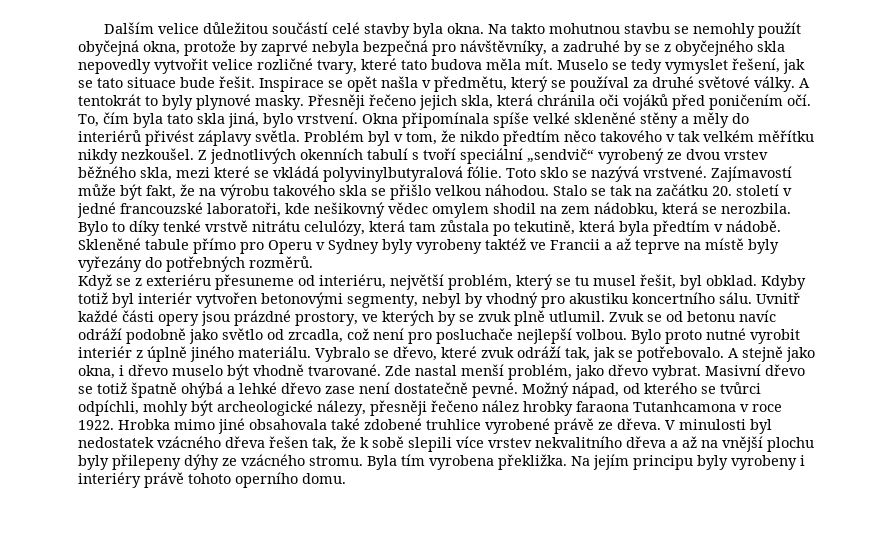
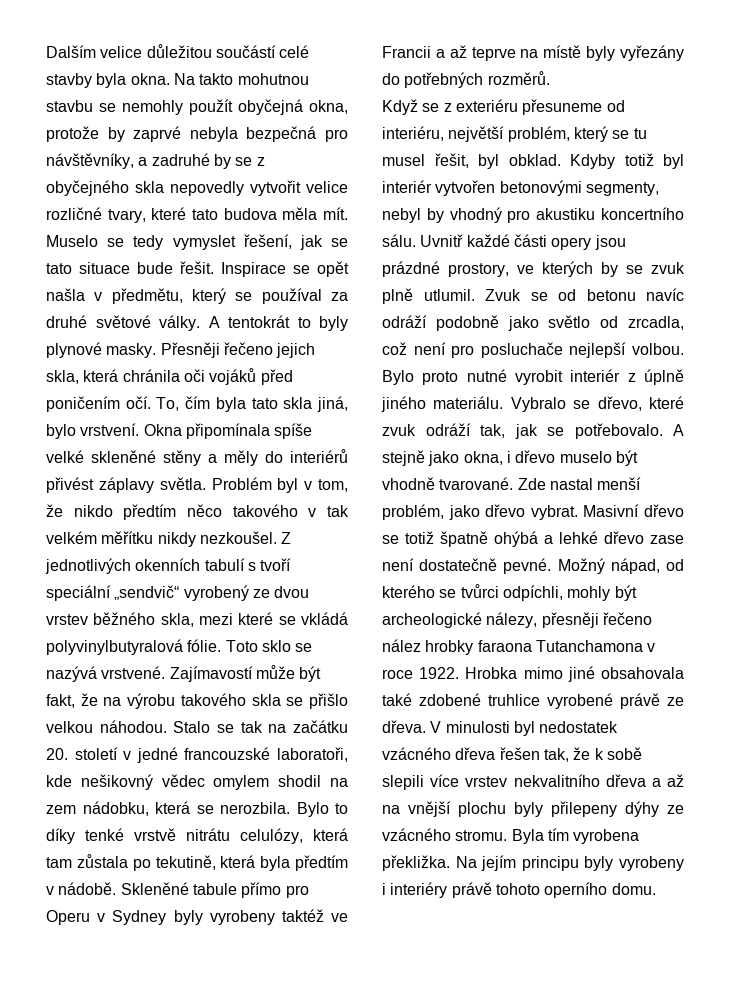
[633,401,736,412] Tutanhcamona -> [535,640,643,652] Tutanchamona

